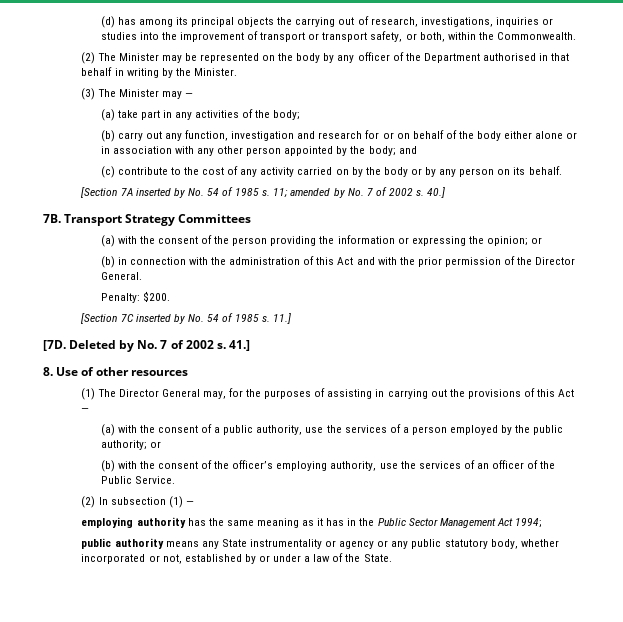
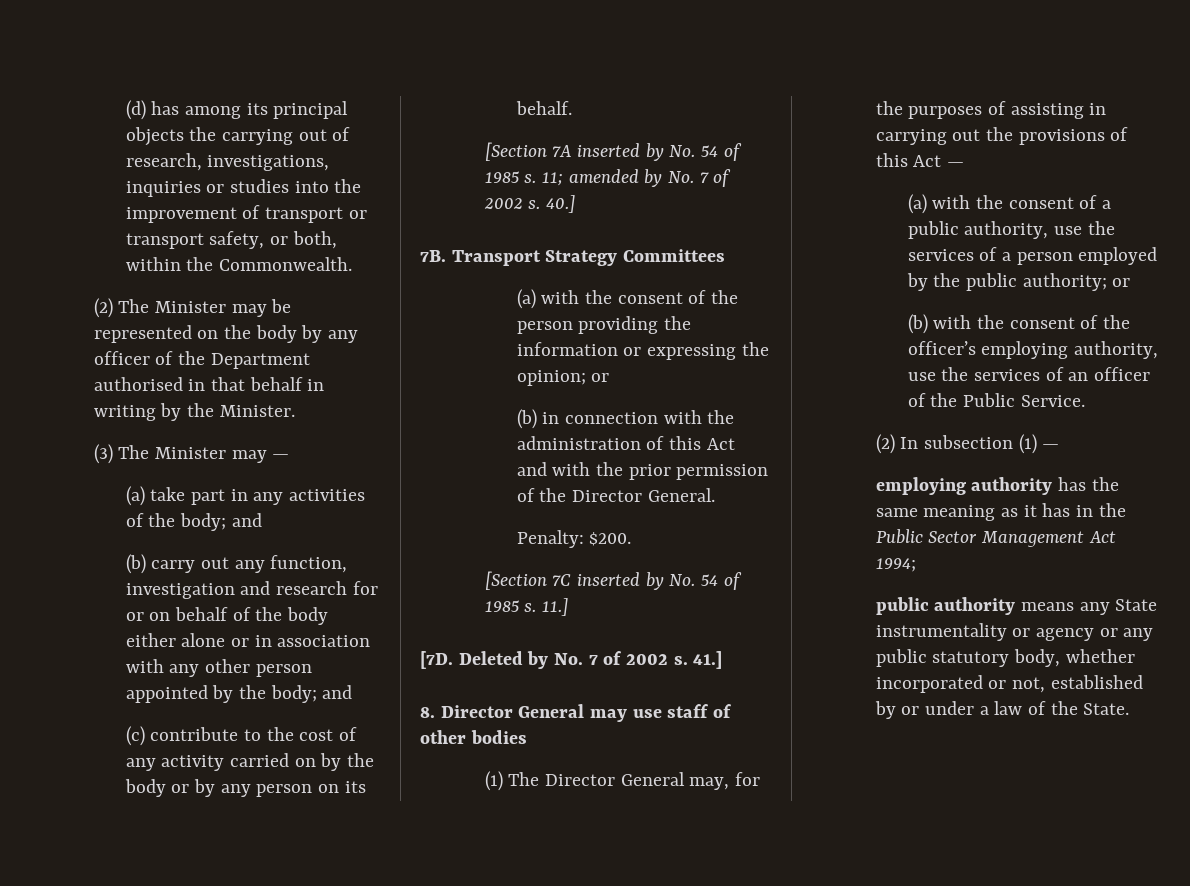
(301, 115) none -> [231,513,262,527] and
[56,367,79,376] Use -> [440,704,710,722] Director General may use staff
[131,370,189,376] resources -> [470,730,527,744] bodies

